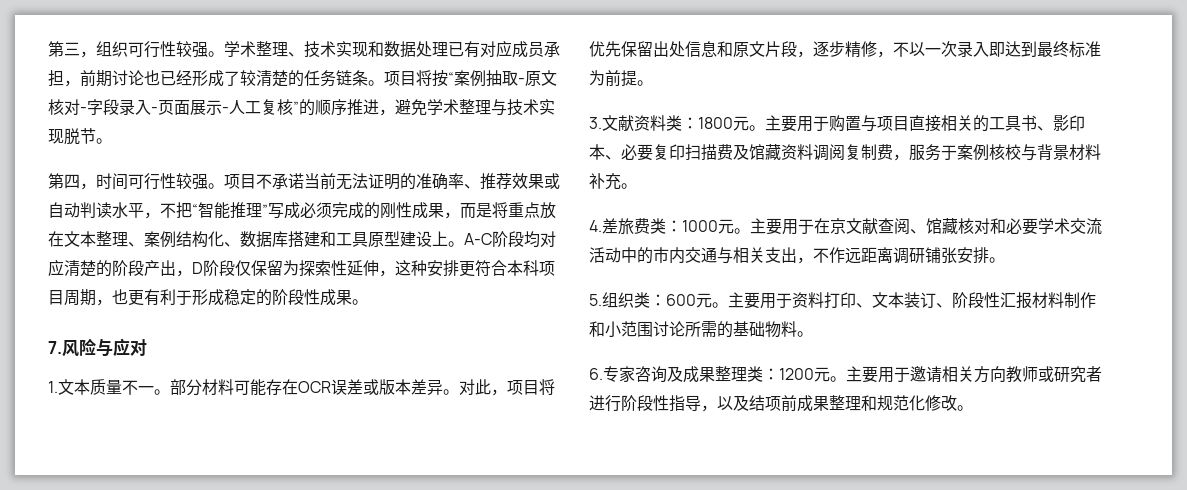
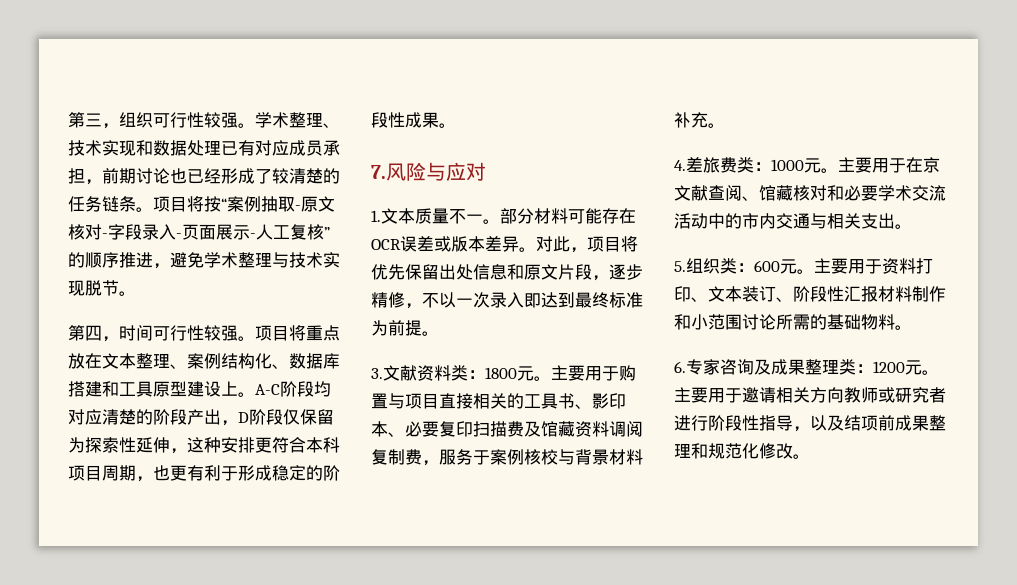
[256,173,560,190] [48,202,492,219] 不承诺当前无法证明的准确率、推荐效果或自动判读水平，不把“智能推理”写成必须完成的刚性成果，而是 -> (289, 333) none
[797,247,989,264] ，不作远距离调研铺张安排 -> (895, 221) none

